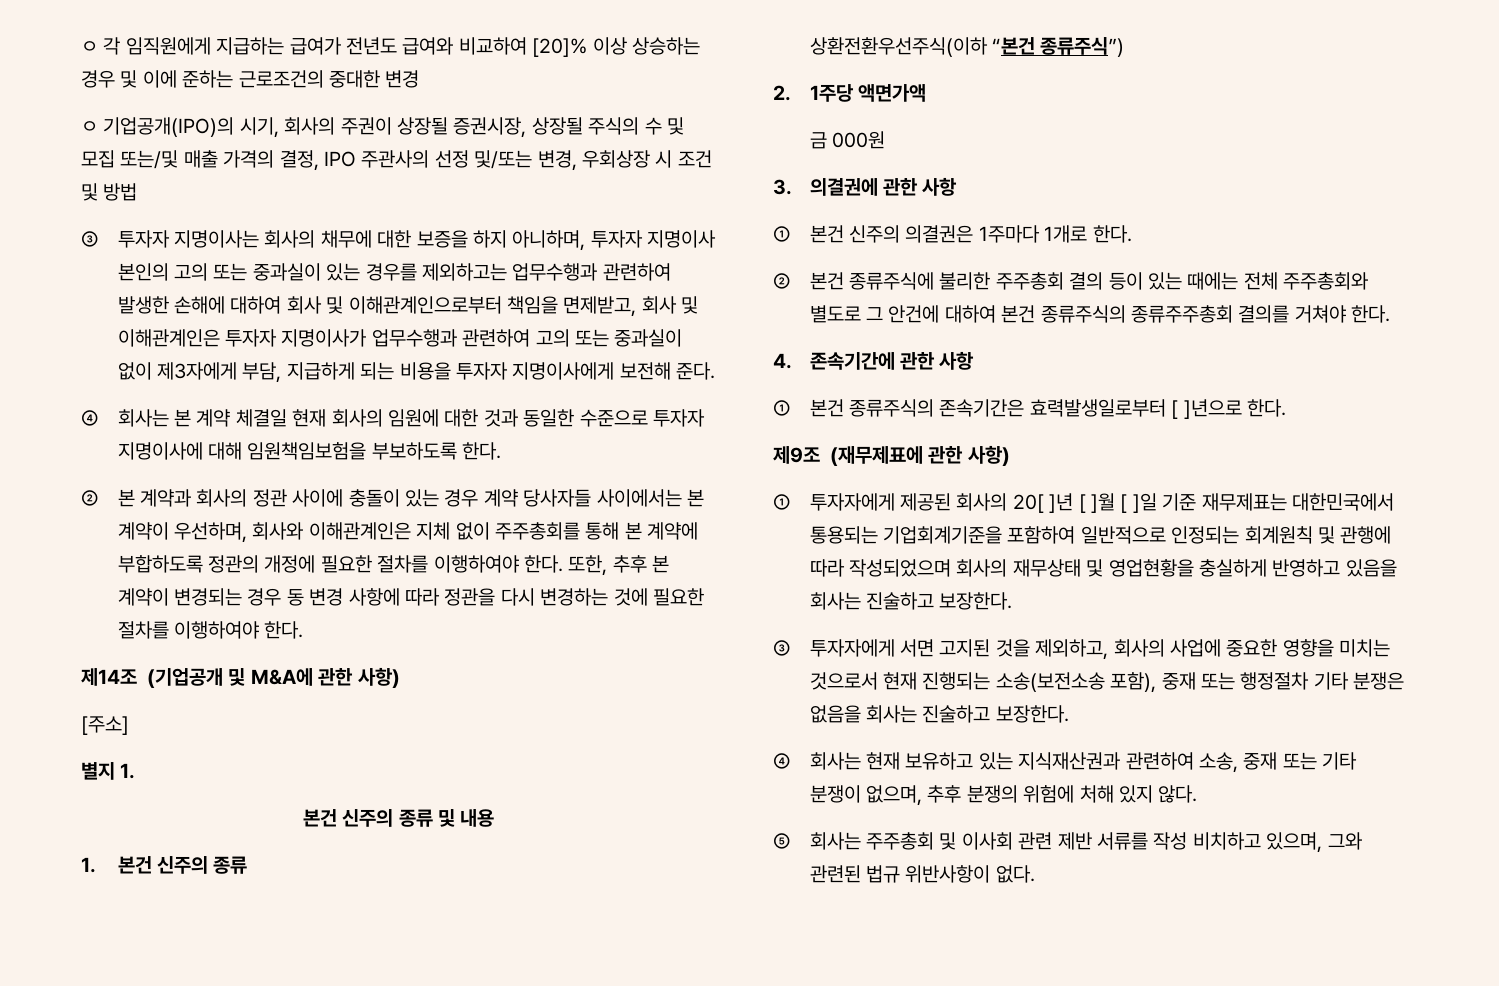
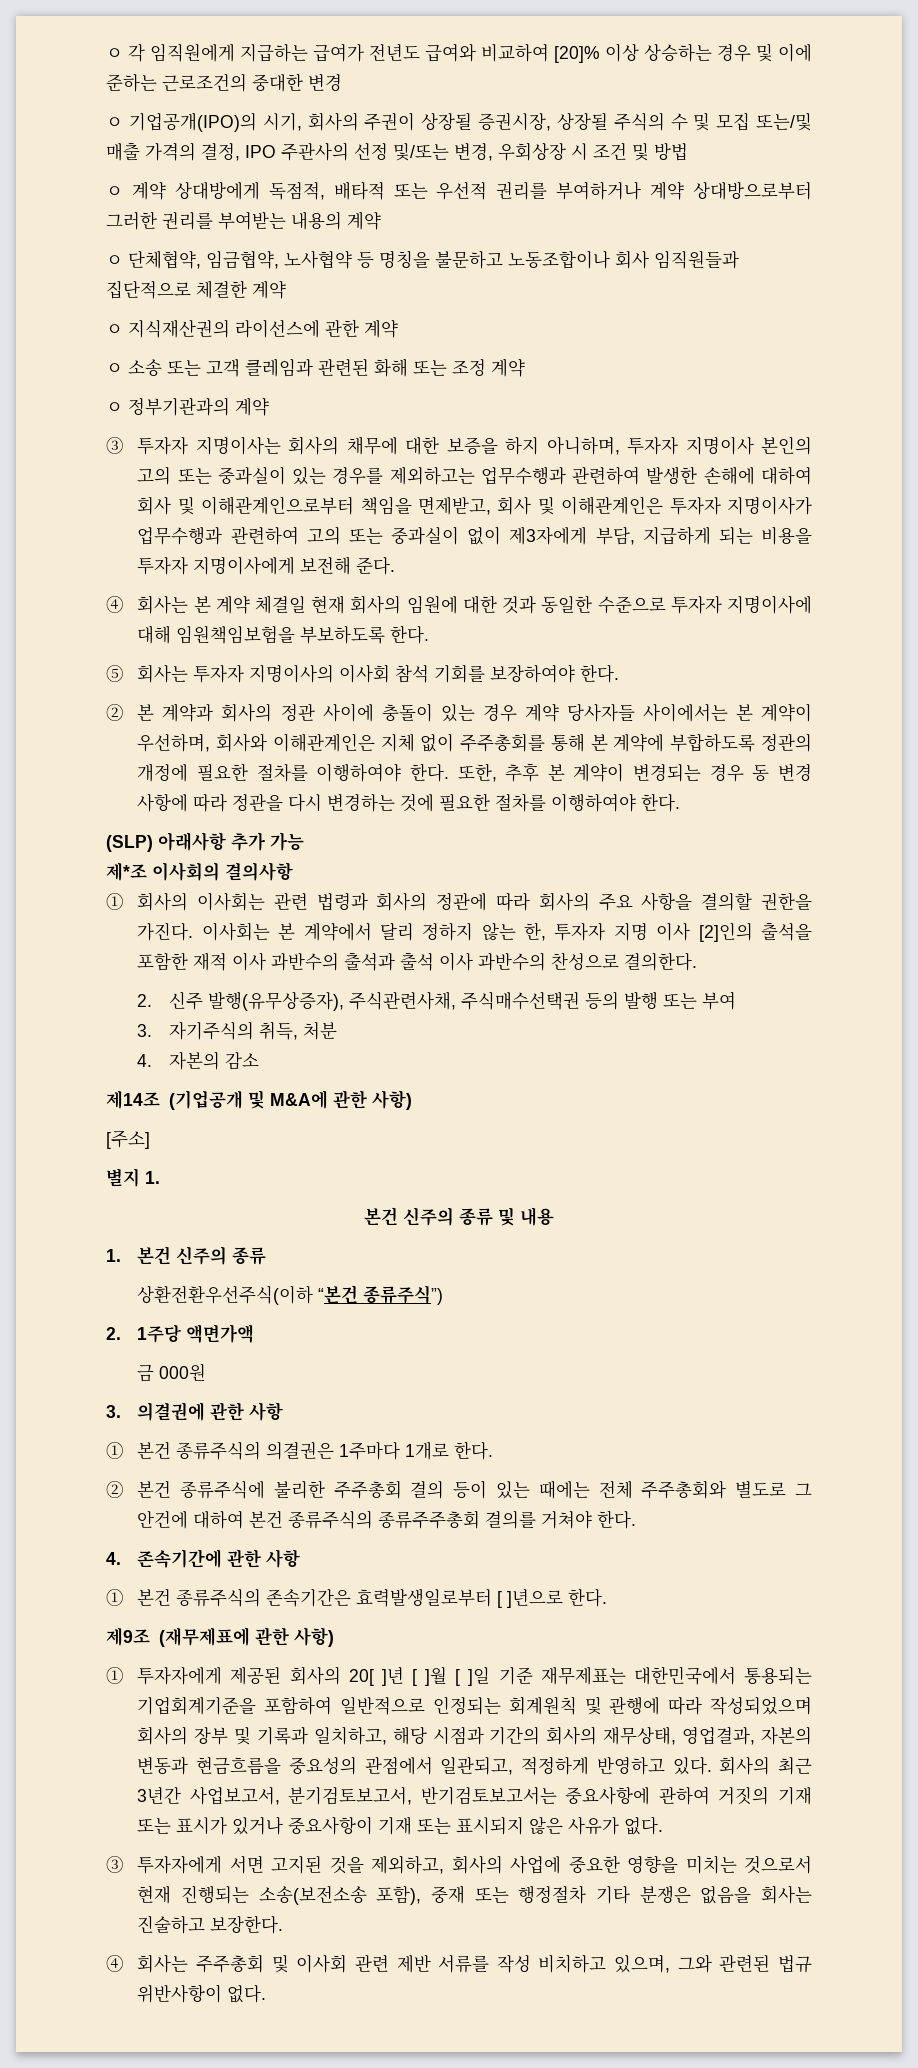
(138, 192) none -> [106,181,812,200] [106,211,381,230] [106,250,739,269] [106,280,286,299] [106,319,398,338] [106,358,525,377] [106,397,269,416] // ㅇ 계약 상대방에게 독점적, 배타적 또는 우선적 권리를 부여하거나 계약 상대방으로부터 그러한 권리를 부여받는 내용의 계약 // ㅇ 단체협약, 임금협약, 노사협약 등 명칭을 불문하고 노동조합이나 회사 임직원들과 집단적으로 체결한 계약 // ㅇ 지식재산권의 라이선스에 관한 계약 // ㅇ 소송 또는 고객 클레임과 관련된 화해 또는 조정 계약 // ㅇ 정부기관과의 계약
(502, 451) none -> [106,664,620,683] // ⑤ 회사는 투자자 지명이사의 이사회 참석 기회를 보장하여야 한다.
(304, 630) none -> [106,832,304,852] [106,862,293,881] [106,892,813,911] [137,922,813,942] [137,952,698,971] [137,991,736,1011] [137,1021,337,1040] [137,1051,259,1070] // (SLP) 아래사항 추가 가능 // 제*조 이사회의 결의사항 // ① 회사의 이사회는 관련 법령과 회사의 정관에 따라 회사의 주요 사항을 결의할 권한을 가진다. 이사회는 본 계약에서 달리 정하지 않는 한, 투자자 지명 이사 [2]인의 출석을 포함한 재적 이사 과반수의 출석과 출석 이사 과반수의 찬성으로 결의한다. // 2. 신주 발행(유무상증자), 주식관련사채, 주식매수선택권 등의 발행 또는 부여 // 3. 자기주식의 취득, 처분 // 4. 자본의 감소
[848,225,900,243] 신주의 -> [176,1441,262,1460] 종류주식의
[1012,559,1397,577] [809,592,1013,610] 재무상태 및 영업현황을 충실하게 반영하고 있음을 회사는 진술하고 보장한다. -> [194,1726,812,1745] [137,1756,812,1775] [137,1786,813,1805] [137,1816,664,1835] 장부 및 기록과 일치하고, 해당 시점과 기간의 회사의 재무상태, 영업결과, 자본의 변동과 현금흐름을 중요성의 관점에서 일관되고, 적정하게 반영하고 있다. 회사의 최근 3년간 사업보고서, 분기검토보고서, 반기검토보고서는 중요사항에 관하여 거짓의 기재 또는 표시가 있거나 중요사항이 기재 또는 표시되지 않은 사유가 없다.
[865,752,1358,773] [809,785,1198,806] [773,832,861,850] 현재 보유하고 있는 지식재산권과 관련하여 소송, 중재 또는 기타 분쟁이 없으며, 추후 분쟁의 위험에 처해 있지 않다. // ⑤ 회사는 -> (189, 1963) none

